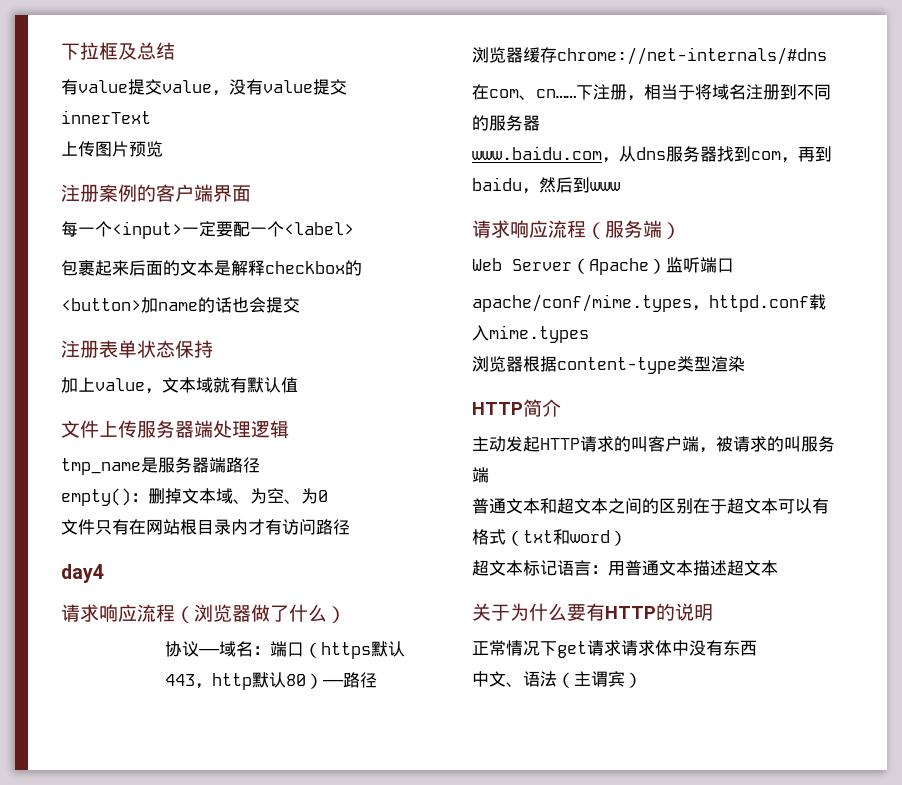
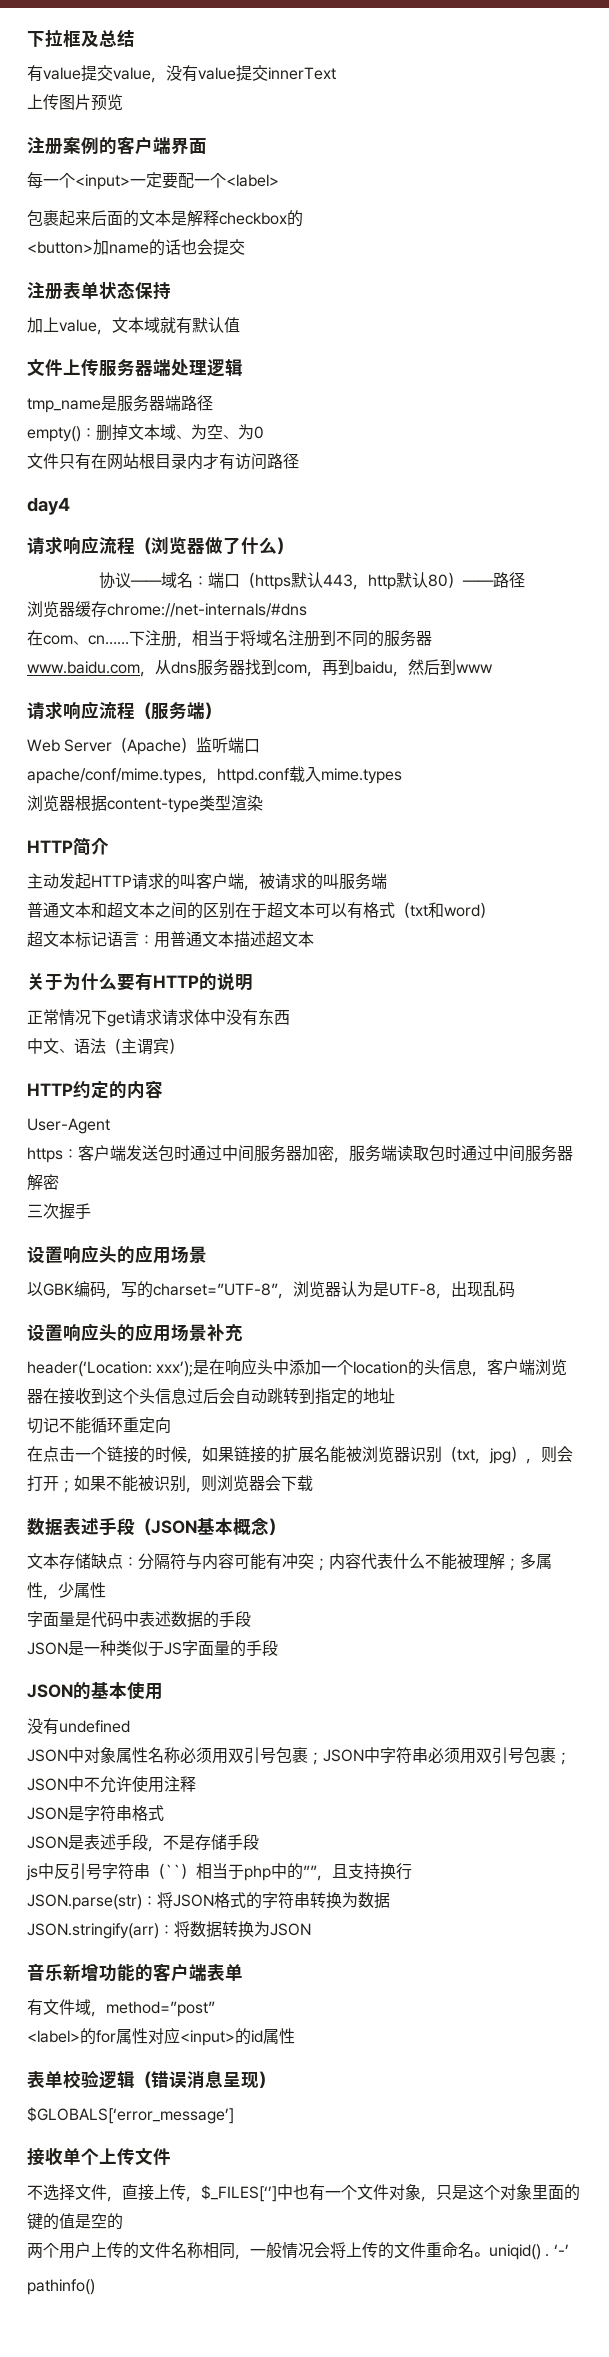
(642, 680) none -> [27,1080,163,1099] [27,1118,110,1134] [27,1145,573,1163] [27,1174,59,1191] [27,1203,91,1220] [27,1245,207,1264] [27,1281,515,1299] [27,1323,243,1342] [27,1358,568,1377] [27,1388,395,1405] [27,1417,171,1434] [27,1446,573,1464] [27,1475,313,1493] [27,1517,285,1536] [27,1553,552,1571] [27,1582,106,1600] [27,1611,251,1628] [27,1640,278,1657] [27,1682,163,1700] [27,1718,130,1735] [27,1747,571,1765] [27,1776,196,1793] [27,1805,164,1822] [27,1834,259,1852] [26,1863,412,1881] [27,1892,390,1910] [27,1921,311,1939] [27,1963,243,1982] [27,1999,215,2017] [27,2027,295,2046] [27,2070,275,2089] [27,2107,234,2124] [27,2148,171,2166] [27,2184,580,2202] [27,2213,123,2230] [27,2242,569,2260] [27,2279,95,2295] // HTTP约定的内容 // User-Agent // https：客户端发送包时通过中间服务器加密，服务端读取包时通过中间服务器解密 // 三次握手 // 设置响应头的应用场景 // 以GBK编码，写的charset=”UTF-8”，浏览器认为是UTF-8，出现乱码 // 设置响应头的应用场景补充 // header(‘Location: xxx’);是在响应头中添加一个location的头信息，客户端浏览器在接收到这个头信息过后会自动跳转到指定的地址 // 切记不能循环重定向 // 在点击一个链接的时候，如果链接的扩展名能被浏览器识别（txt，jpg），则会打开；如果不能被识别，则浏览器会下载 // 数据表述手段（JSON基本概念） // 文本存储缺点：分隔符与内容可能有冲突；内容代表什么不能被理解；多属性，少属性 // 字面量是代码中表述数据的手段 // JSON是一种类似于JS字面量的手段 // JSON的基本使用 // 没有undefined // JSON中对象属性名称必须用双引号包裹；JSON中字符串必须用双引号包裹；JSON中不允许使用注释 // JSON是字符串格式 // JSON是表述手段，不是存储手段 // js中反引号字符串（``）相当于php中的””，且支持换行 // JSON.parse(str)：将JSON格式的字符串转换为数据 // JSON.stringify(arr)：将数据转换为JSON // 音乐新增功能的客户端表单 // 有文件域，method=”post” // <label>的for属性对应<input>的id属性 // 表单校验逻辑（错误消息呈现） // $GLOBALS[‘error_message’] // 接收单个上传文件 // 不选择文件，直接上传，$_FILES[‘’]中也有一个文件对象，只是这个对象里面的键的值是空的 // 两个用户上传的文件名称相同，一般情况会将上传的文件重命名。uniqid() . ‘-’ // pathinfo()

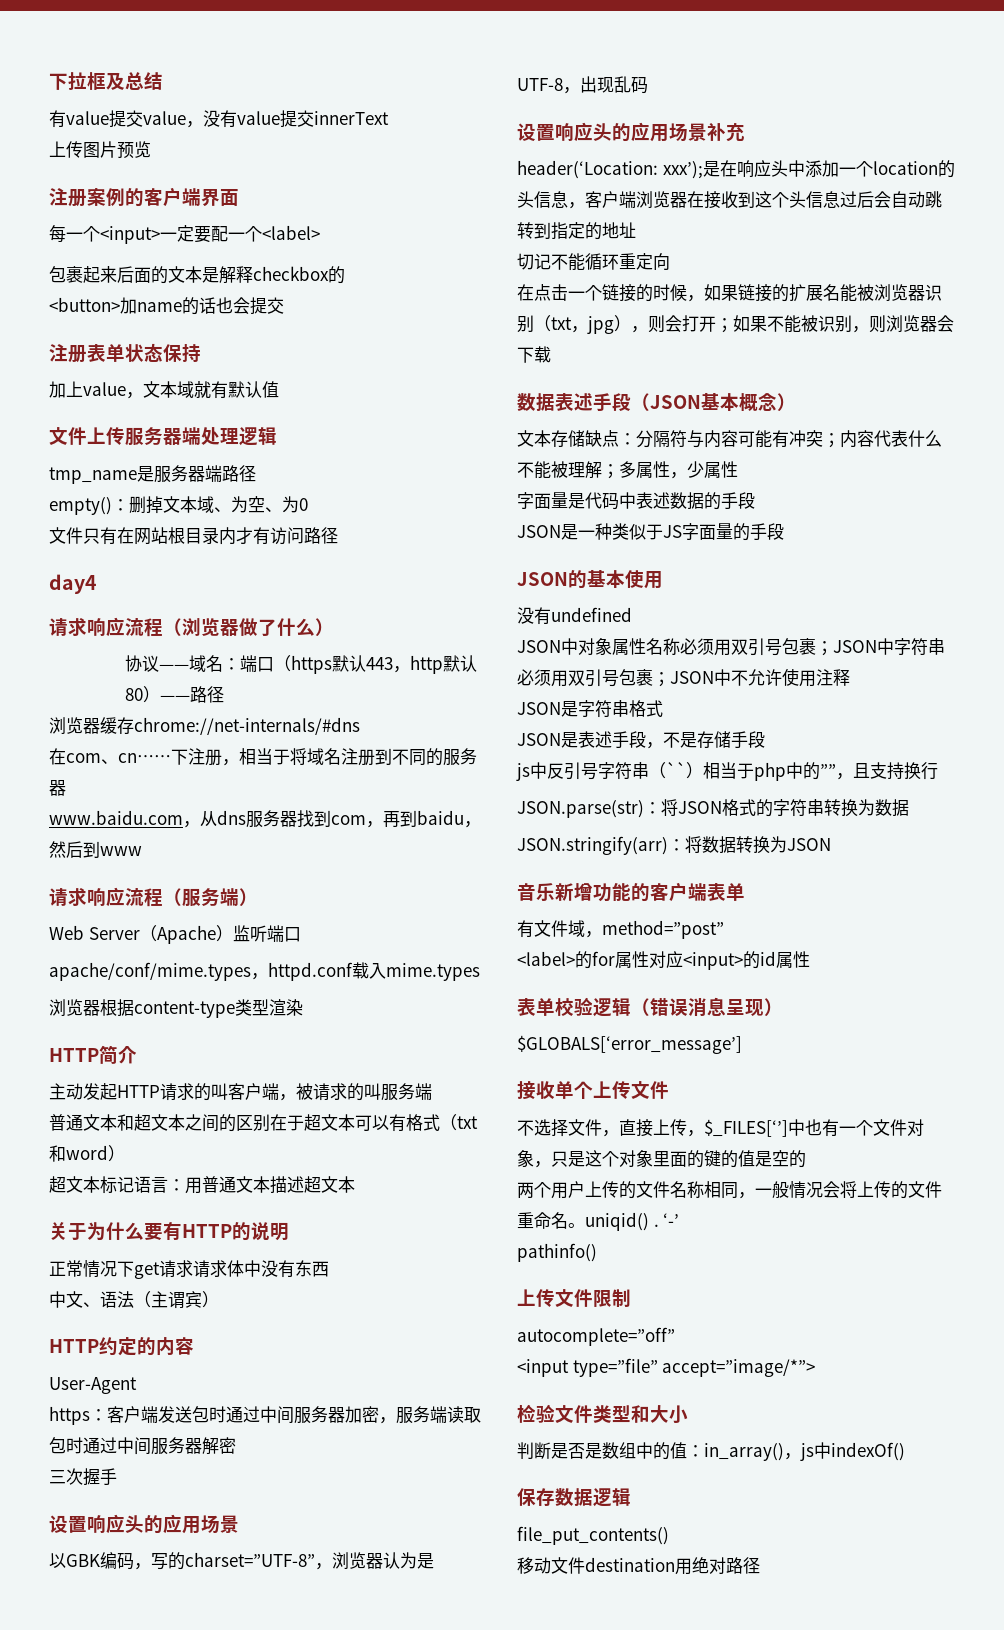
(95, 2287) none -> [517,1289,631,1307] [517,1327,675,1346] [517,1358,816,1377] [517,1404,688,1424] [517,1442,905,1461] [517,1488,631,1507] [517,1526,669,1545] [517,1557,760,1575] // 上传文件限制 // autocomplete=”off” // <input type=”file” accept=”image/*”> // 检验文件类型和大小 // 判断是否是数组中的值：in_array()，js中indexOf() // 保存数据逻辑 // file_put_contents() // 移动文件destination用绝对路径

